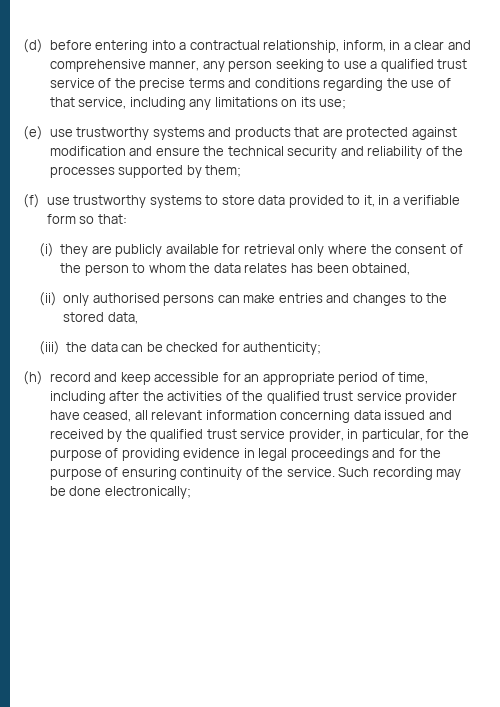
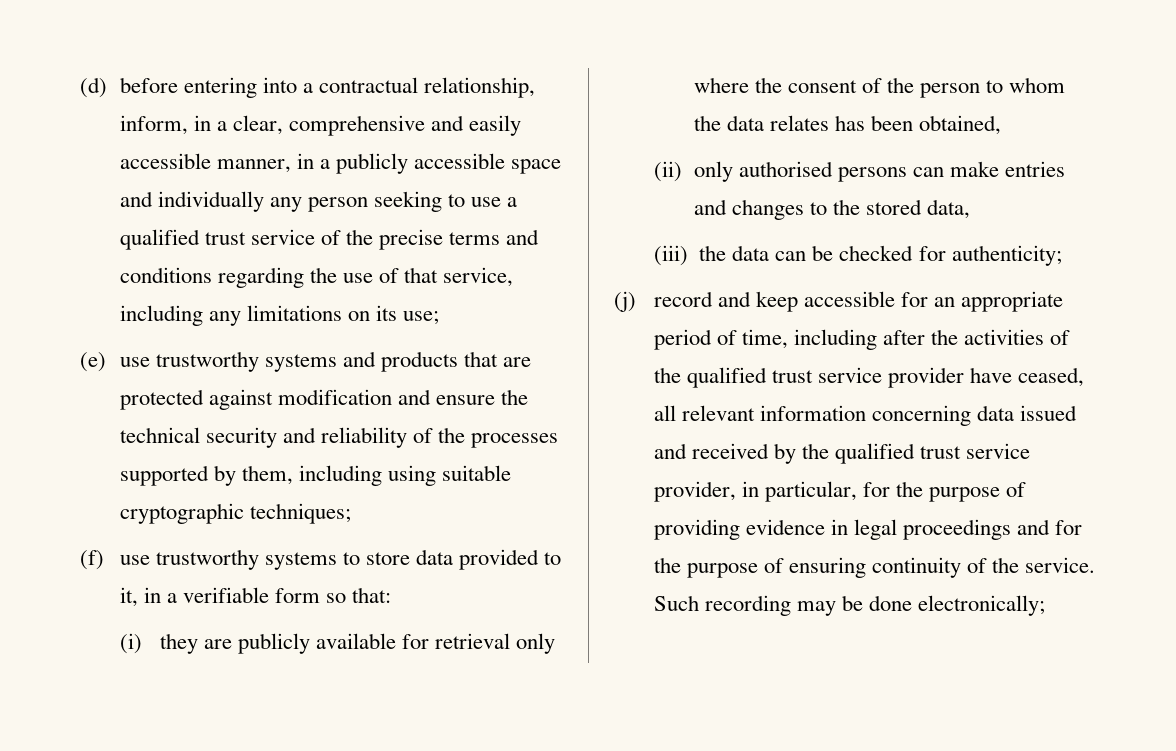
[414,40,471,50] [49,59,200,72] clear and comprehensive manner, -> [233,115,522,136] [119,153,562,174] [119,191,265,212] clear, comprehensive and easily accessible manner, in a publicly accessible space and individually
[205,165,242,177] them; -> [242,465,512,486] [119,503,352,524] them, including using suitable cryptographic techniques;
[23,371,43,385] (h) -> [614,291,636,312] (j)

